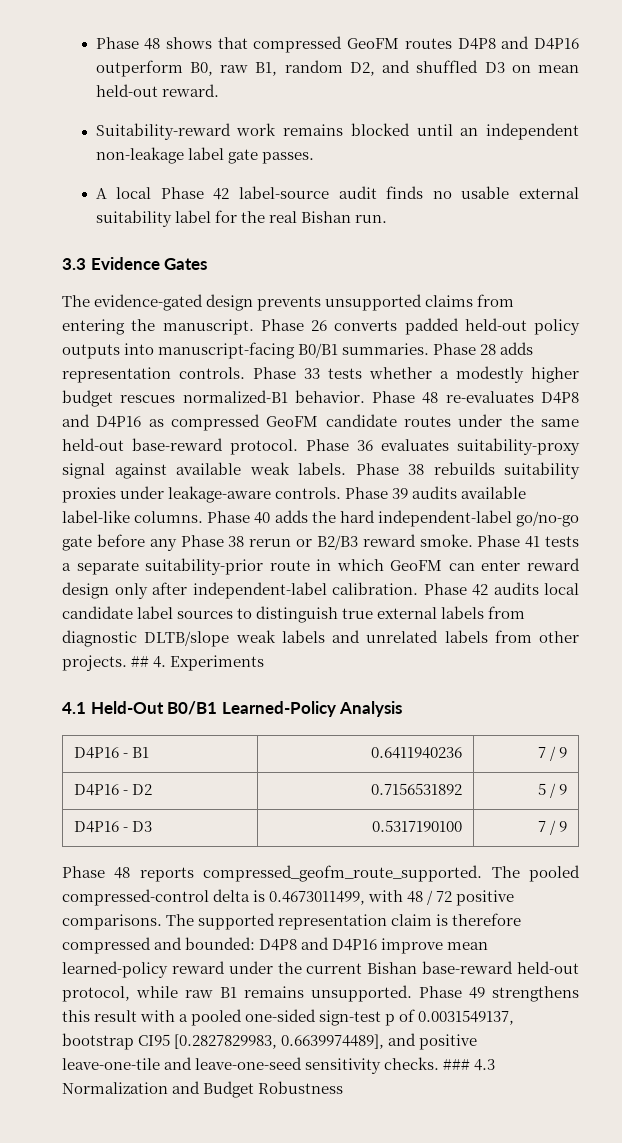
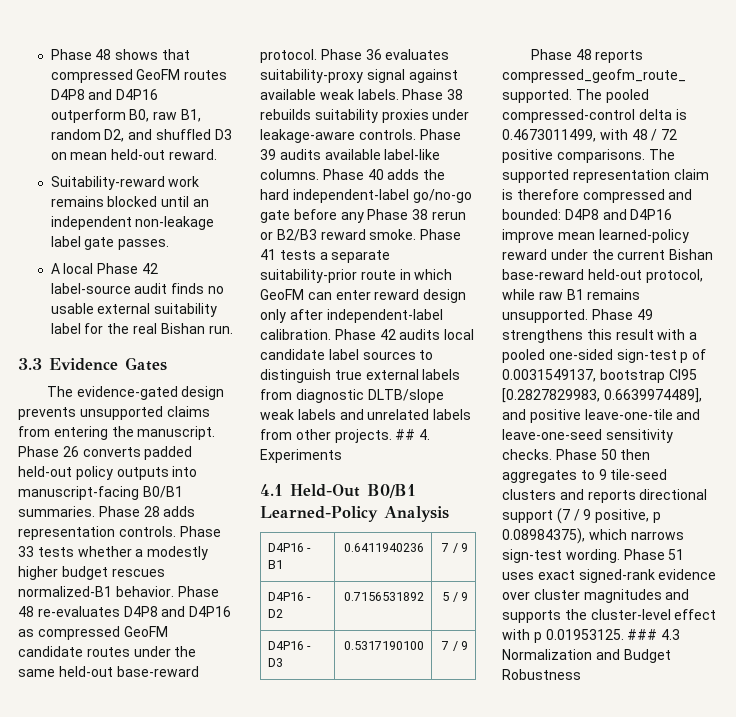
(440, 1063) none -> [555,449,651,460] [502,469,668,483] [502,489,708,503] [502,508,661,524] [502,528,684,544] [502,549,685,563] [502,569,717,583] [502,589,690,603] [502,609,717,623] [502,629,624,643] Phase 50 then aggregates to 9 tile-seed clusters and reports directional support (7 / 9 positive, p 0.08984375), which narrows sign-test wording. Phase 51 uses exact signed-rank evidence over cluster magnitudes and supports the cluster-level effect with p 0.01953125.

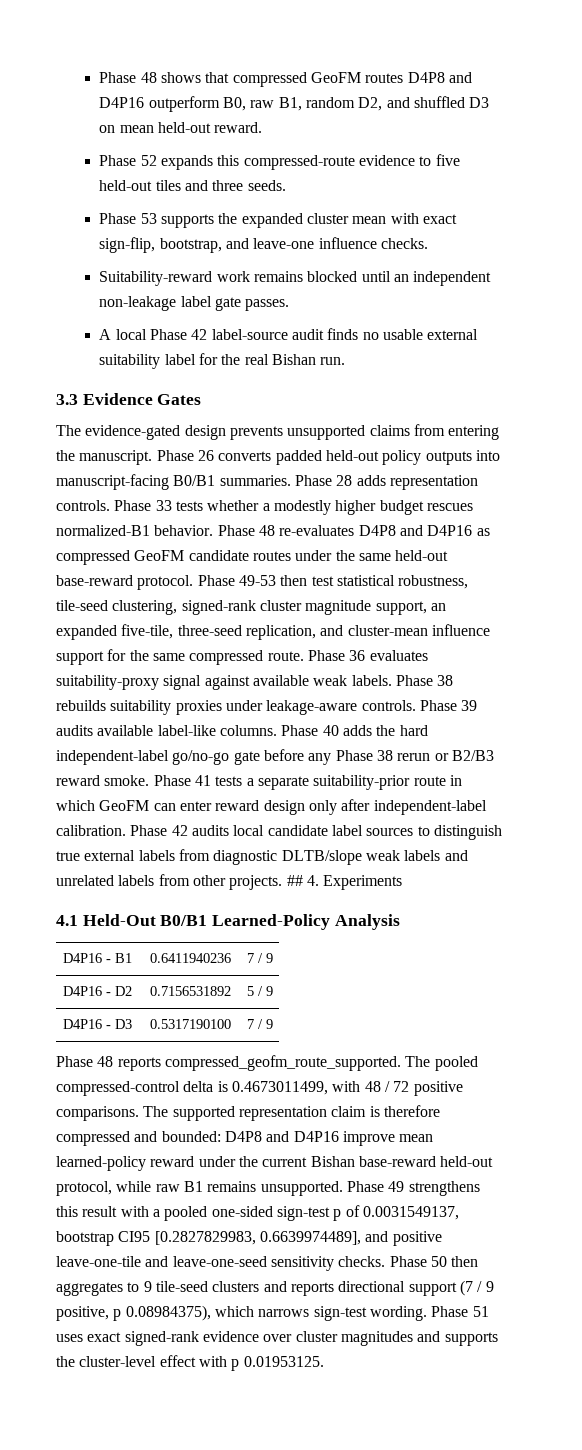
(217, 154) none -> [99,154,460,170] [99,180,286,191] [99,213,458,228] [99,237,429,253] // Phase 52 expands this compressed-route evidence to five held-out tiles and three seeds. // Phase 53 supports the expanded cluster mean with exact sign-flip, bootstrap, and leave-one influence checks.
(362, 54) none -> [238,575,469,589] [56,600,446,615] [56,624,490,640] [56,649,345,665] 49-53 then test statistical robustness, tile-seed clustering, signed-rank cluster magnitude support, an expanded five-tile, three-seed replication, and cluster-mean influence support for the same compressed route. Phase
[627,629,681,640] [502,649,671,663] [502,669,581,680] ### 4.3 Normalization and Budget Robustness -> (324, 1361) none

